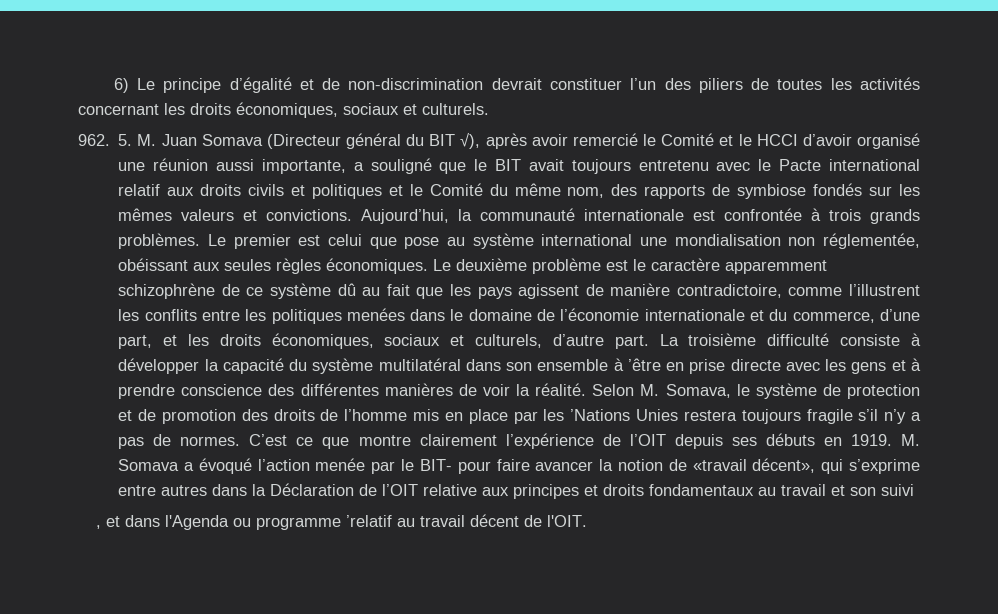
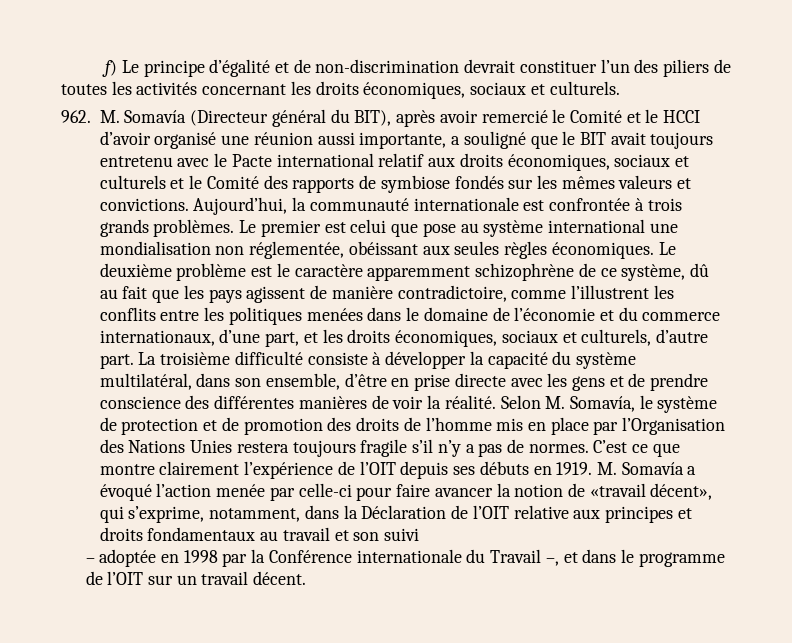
[113,78,129,93] 6) -> [102,60,118,77] f)
[118,134,263,146] 5. M. Juan Somava -> [99,110,187,123] M. Somavía
[429,132,481,149] BIT √), -> [354,110,392,126] BIT),
[248,183,605,199] civils et politiques et le Comité du même nom, -> [507,154,690,171] [99,175,259,189] économiques, sociaux et culturels et le Comité
[270,283,331,299] système -> [621,264,686,281] système,
[644,309,745,321] internationale -> (596, 314) none
[792,311,875,323] commerce, -> [642,312,721,321] [99,330,215,346] commerce internationaux,
[378,358,461,371] multilatéral -> [99,373,192,390] multilatéral,
[537,358,661,371] ensemble à ’être -> [265,373,387,390] ensemble, d’être
[911,358,922,371] à -> [628,373,646,387] de
[665,384,731,398] Somava, -> [570,396,636,412] Somavía,
[543,409,631,421] les ’Nations -> [622,417,726,435] [99,439,186,453] l’Organisation des Nations
[118,459,180,471] Somava -> [621,462,684,475] Somavía
[401,459,452,471] le BIT- -> [298,483,352,497] celle-ci
[848,459,920,474] [118,485,208,496] s’exprime entre autres -> [128,506,301,523] s’exprime, notamment,
[96,514,588,530] , et dans l'Agenda ou programme ’relatif au travail décent de l'OIT. -> [85,549,725,567] [85,571,307,585] – adoptée en 1998 par la Conférence internationale du Travail –, et dans le programme de l’OIT sur un travail décent.

